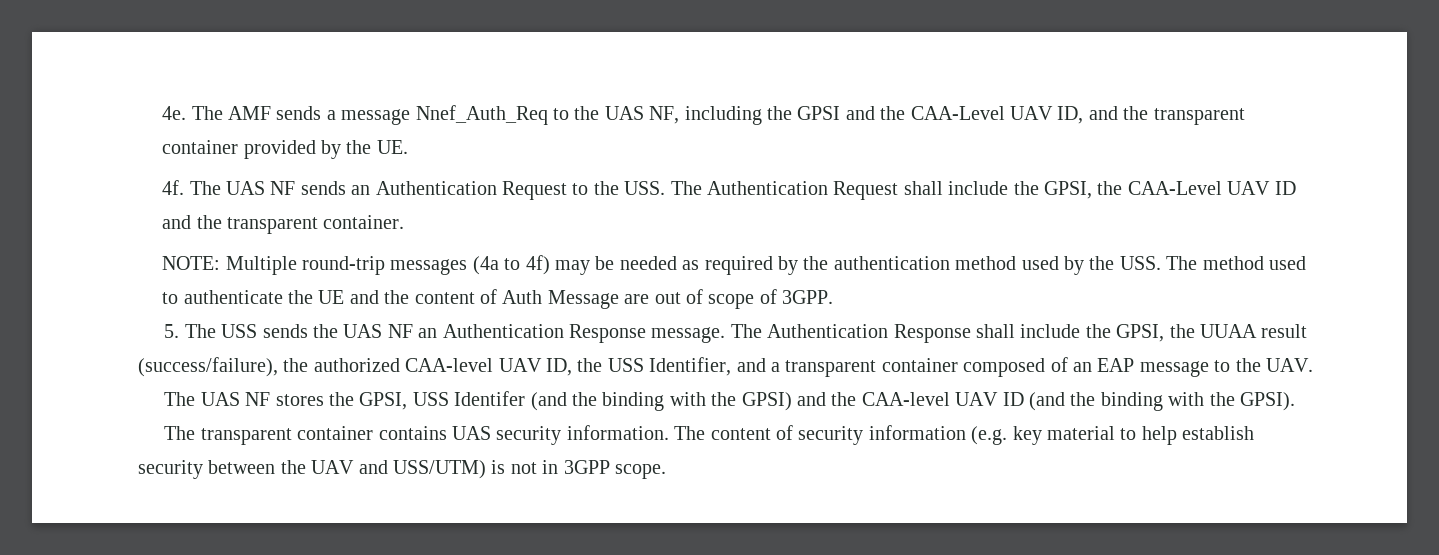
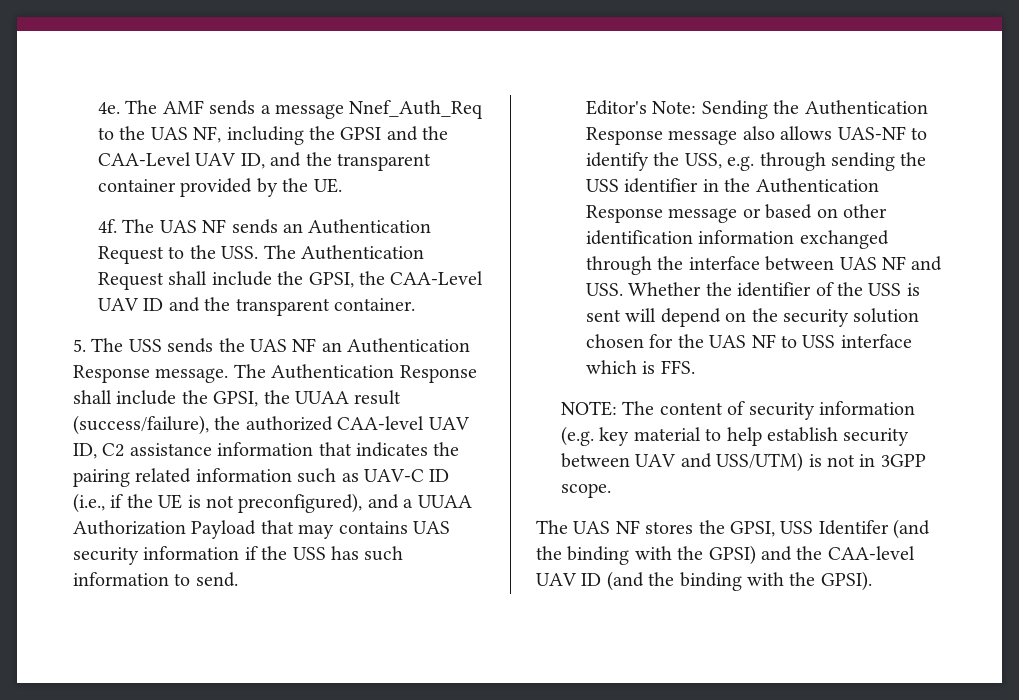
[162,255,1306,275] [162,289,834,309] // NOTE: Multiple round-trip messages (4a to 4f) may be needed as required by the authentication method used by the USS. The method used to authenticate the UE and the content of Auth Message are out of scope of 3GPP. -> (415, 304) none
[577,357,1313,377] the USS Identifier, and a transparent container composed of an EAP message to the UAV. -> [102,442,460,457] [73,468,450,487] [73,493,472,513] [73,520,450,539] [73,546,404,565] [73,572,238,587] [585,100,928,119] [585,126,927,145] [585,152,927,171] [585,178,879,193] [585,204,887,223] [585,230,889,249] [585,256,943,275] [585,282,920,297] [585,308,920,327] [585,334,912,348] [585,360,695,374] [560,401,915,420] [560,426,910,446] [560,452,926,472] [560,483,611,498] C2 assistance information that indicates the pairing related information such as UAV-C ID (i.e., if the UE is not preconfigured), and a UUAA Authorization Payload that may contains UAS security information if the USS has such information to send. // Editor's Note: Sending the Authentication Response message also allows UAS-NF to identify the USS, e.g. through sending the USS identifier in the Authentication Response message or based on other identification information exchanged through the interface between UAS NF and USS. Whether the identifier of the USS is sent will depend on the security solution chosen for the UAS NF to USS interface which is FFS. // NOTE: The content of security information (e.g. key material to help establish security between UAV and USS/UTM) is not in 3GPP scope.
[164,425,1255,445] [138,460,666,479] // The transparent container contains UAS security information. The content of security information (e.g. key material to help establish security between the UAV and USS/UTM) is not in 3GPP scope. -> (872, 581) none

